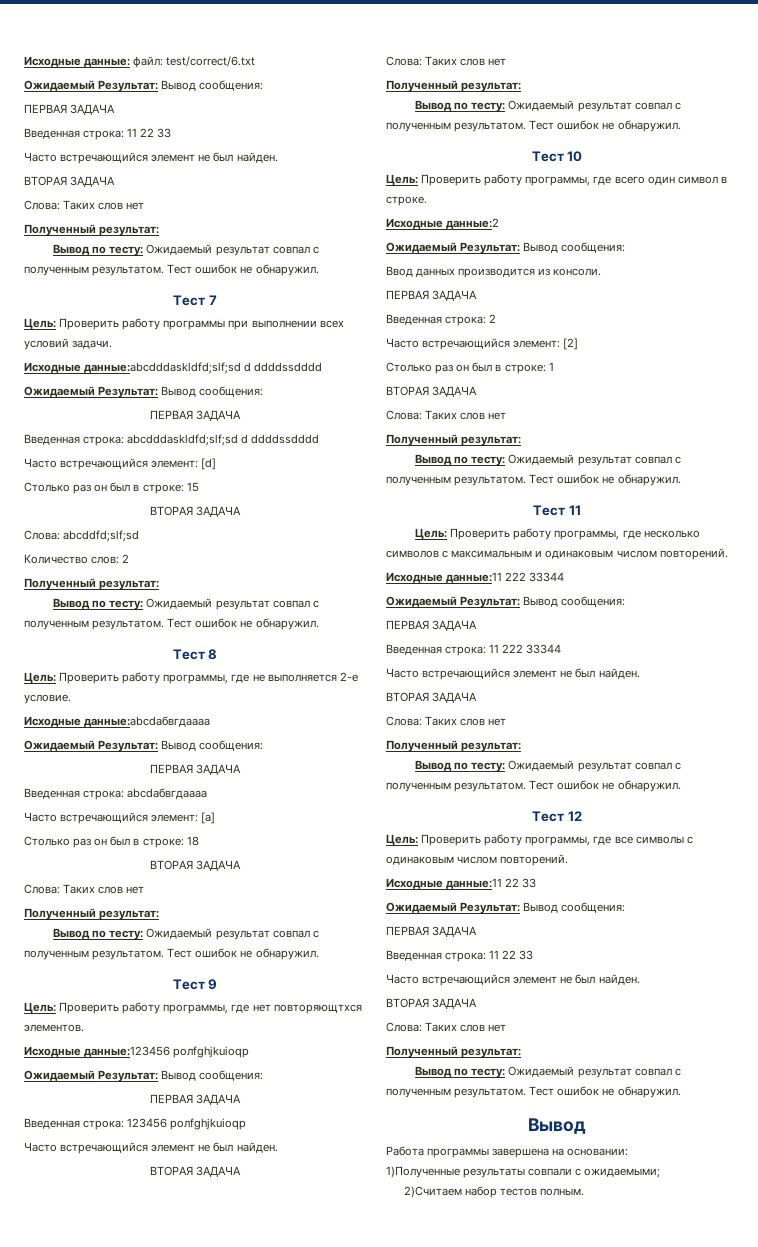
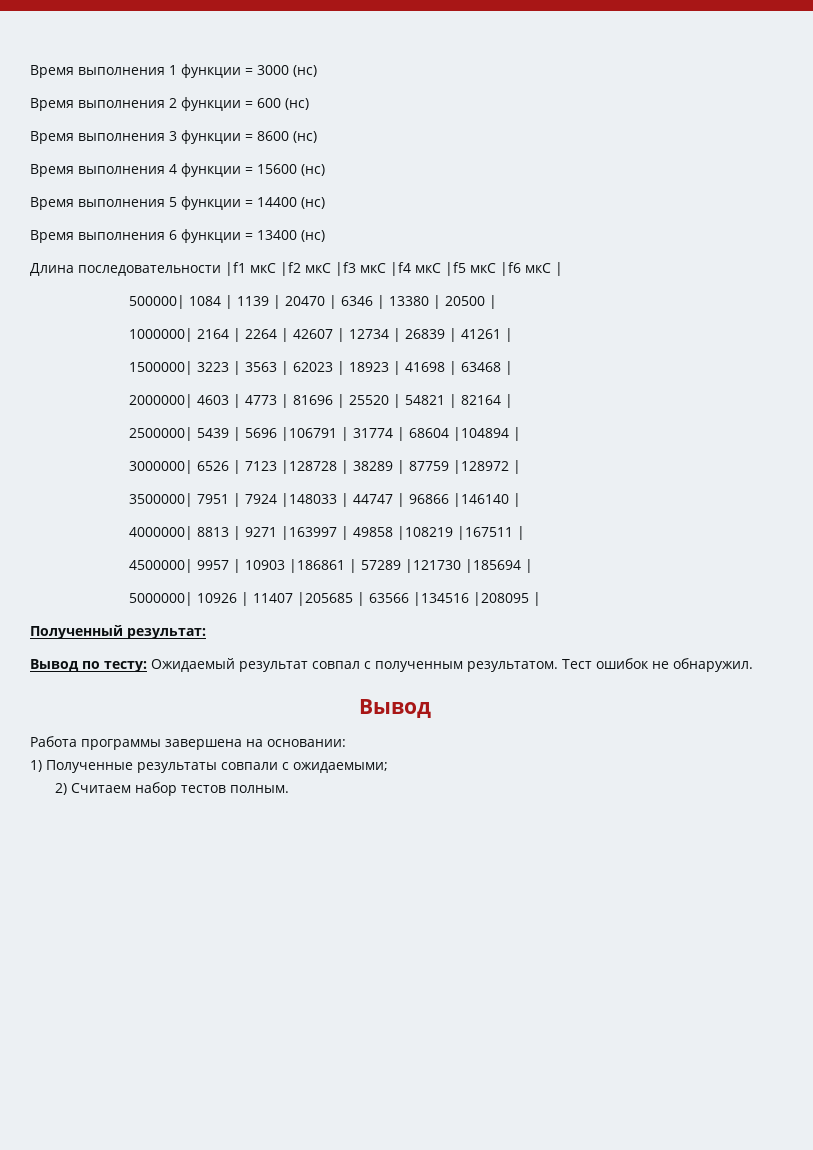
[24,56,256,68] [24,80,264,92] [24,104,116,115] [24,128,172,140] [24,152,278,164] [24,176,116,187] [24,200,145,210] [24,224,160,236] [53,244,319,256] [24,264,319,276] [173,295,217,306] [24,318,344,330] [24,338,113,350] [24,362,323,374] [24,386,264,398] [149,410,242,421] [24,434,320,446] [24,458,217,470] [24,482,199,494] [149,506,242,517] [24,530,140,542] [24,554,130,564] [24,578,160,590] [53,598,319,610] [24,618,319,630] [172,649,218,660] [24,672,358,684] [24,694,71,704] [24,716,211,727] [24,740,264,752] [149,764,242,775] [24,788,208,800] [24,812,216,824] [24,836,199,848] [149,860,242,871] [24,884,145,894] [24,908,160,920] [53,928,319,940] [24,948,319,960] [172,979,218,990] [24,1002,362,1014] [24,1024,84,1032] [24,1046,250,1058] [24,1070,264,1082] [149,1094,242,1105] [24,1118,247,1130] [24,1142,278,1154] [149,1166,242,1177] [386,56,507,66] [386,80,522,92] [415,100,681,112] [386,120,681,132] [531,151,583,162] [386,174,727,186] [386,196,427,206] [386,218,500,229] [386,242,626,254] [386,266,602,278] [386,290,478,301] [386,314,497,326] [386,338,579,350] [386,362,554,374] [386,386,478,397] [386,410,507,420] [386,434,522,446] [415,454,681,466] [386,474,681,486] [533,505,581,516] [415,528,700,540] [386,548,728,560] [386,572,565,583] [386,596,626,608] [386,620,478,631] [386,644,562,656] [386,668,640,680] [386,692,478,703] [386,716,507,726] [386,740,522,752] [415,760,681,772] [386,780,681,792] [532,811,582,822] [386,834,693,846] [386,854,569,866] [386,878,537,889] [386,902,626,914] [386,926,478,937] [386,950,534,962] [386,974,640,986] [386,998,478,1009] [386,1022,507,1032] Исходные данные: файл: test/correct/6.txt // Ожидаемый Результат: Вывод сообщения: // ПЕРВАЯ ЗАДАЧА // Введенная строка: 11 22 33 // Часто встречающийся элемент не был найден. // ВТОРАЯ ЗАДАЧА // Слова: Таких слов нет // Полученный результат: // Вывод по тесту: Ожидаемый результат совпал с полученным результатом. Тест ошибок не обнаружил. // Тест 7 // Цель: Проверить работу программы при выполнении всех условий задачи. // Исходные данные:abcdddaskldfd;slf;sd d ddddssdddd // Ожидаемый Результат: Вывод сообщения: // ПЕРВАЯ ЗАДАЧА // Введенная строка: abcdddaskldfd;slf;sd d ddddssdddd // Часто встречающийся элемент: [d] // Столько раз он был в строке: 15 // ВТОРАЯ ЗАДАЧА // Слова: abcddfd;slf;sd // Количество слов: 2 // Полученный результат: // Вывод по тесту: Ожидаемый результат совпал с полученным результатом. Тест ошибок не обнаружил. // Тест 8 // Цель: Проверить работу программы, где не выполняется 2-е условие. // Исходные данные:abcdабвгдаааа // Ожидаемый Результат: Вывод сообщения: // ПЕРВАЯ ЗАДАЧА // Введенная строка: abcdабвгдаааа // Часто встречающийся элемент: [а] // Столько раз он был в строке: 18 // ВТОРАЯ ЗАДАЧА // Слова: Таких слов нет // Полученный результат: // Вывод по тесту: Ожидаемый результат совпал с полученным результатом. Тест ошибок не обнаружил. // Тест 9 // Цель: Проверить работу программы, где нет повторяющтхся элементов. // Исходные данные:123456 ролfghjkuioqp // Ожидаемый Результат: Вывод сообщения: // ПЕРВАЯ ЗАДАЧА // Введенная строка: 123456 ролfghjkuioqp // Часто встречающийся элемент не был найден. // ВТОРАЯ ЗАДАЧА // Слова: Таких слов нет // Полученный результат: // Вывод по тесту: Ожидаемый результат совпал с полученным результатом. Тест ошибок не обнаружил. // Тест 10 // Цель: Проверить работу программы, где всего один символ в строке. // Исходные данные:2 // Ожидаемый Результат: Вывод сообщения: // Ввод данных производится из консоли. // ПЕРВАЯ ЗАДАЧА // Введенная строка: 2 // Часто встречающийся элемент: [2] // Столько раз он был в строке: 1 // ВТОРАЯ ЗАДАЧА // Слова: Таких слов нет // Полученный результат: // Вывод по тесту: Ожидаемый результат совпал с полученным результатом. Тест ошибок не обнаружил. // Тест 11 // Цель: Проверить работу программы, где несколько символов с максимальным и одинаковым числом повторений. // Исходные данные:11 222 33344 // Ожидаемый Результат: Вывод сообщения: // ПЕРВАЯ ЗАДАЧА // Введенная строка: 11 222 33344 // Часто встречающийся элемент не был найден. // ВТОРАЯ ЗАДАЧА // Слова: Таких слов нет // Полученный результат: // Вывод по тесту: Ожидаемый результат совпал с полученным результатом. Тест ошибок не обнаружил. // Тест 12 // Цель: Проверить работу программы, где все символы с одинаковым числом повторений. // Исходные данные:11 22 33 // Ожидаемый Результат: Вывод сообщения: // ПЕРВАЯ ЗАДАЧА // Введенная строка: 11 22 33 // Часто встречающийся элемент не был найден. // ВТОРАЯ ЗАДАЧА // Слова: Таких слов нет -> [30,64,317,78] [30,97,309,111] [30,130,317,144] [30,163,325,177] [30,196,325,210] [30,229,325,243] [30,262,563,276] [128,295,497,309] [128,328,513,342] [128,361,513,375] [128,394,513,408] [128,427,521,441] [128,460,521,474] [128,493,521,507] [128,526,525,540] [128,559,533,573] [128,592,541,606] Время выполнения 1 функции = 3000 (нс) // Время выполнения 2 функции = 600 (нс) // Время выполнения 3 функции = 8600 (нс) // Время выполнения 4 функции = 15600 (нс) // Время выполнения 5 функции = 14400 (нс) // Время выполнения 6 функции = 13400 (нс) // Длина последовательности |f1 мкС |f2 мкС |f3 мкС |f4 мкС |f5 мкС |f6 мкС | // 500000| 1084 | 1139 | 20470 | 6346 | 13380 | 20500 | // 1000000| 2164 | 2264 | 42607 | 12734 | 26839 | 41261 | // 1500000| 3223 | 3563 | 62023 | 18923 | 41698 | 63468 | // 2000000| 4603 | 4773 | 81696 | 25520 | 54821 | 82164 | // 2500000| 5439 | 5696 |106791 | 31774 | 68604 |104894 | // 3000000| 6526 | 7123 |128728 | 38289 | 87759 |128972 | // 3500000| 7951 | 7924 |148033 | 44747 | 96866 |146140 | // 4000000| 8813 | 9271 |163997 | 49858 |108219 |167511 | // 4500000| 9957 | 10903 |186861 | 57289 |121730 |185694 | // 5000000| 10926 | 11407 |205685 | 63566 |134516 |208095 |
[386,1166,460,1178] 1)Полученные -> [30,760,133,773] 1) Полученные
[404,1186,463,1198] 2)Считаем -> [54,783,131,795] 2) Считаем

